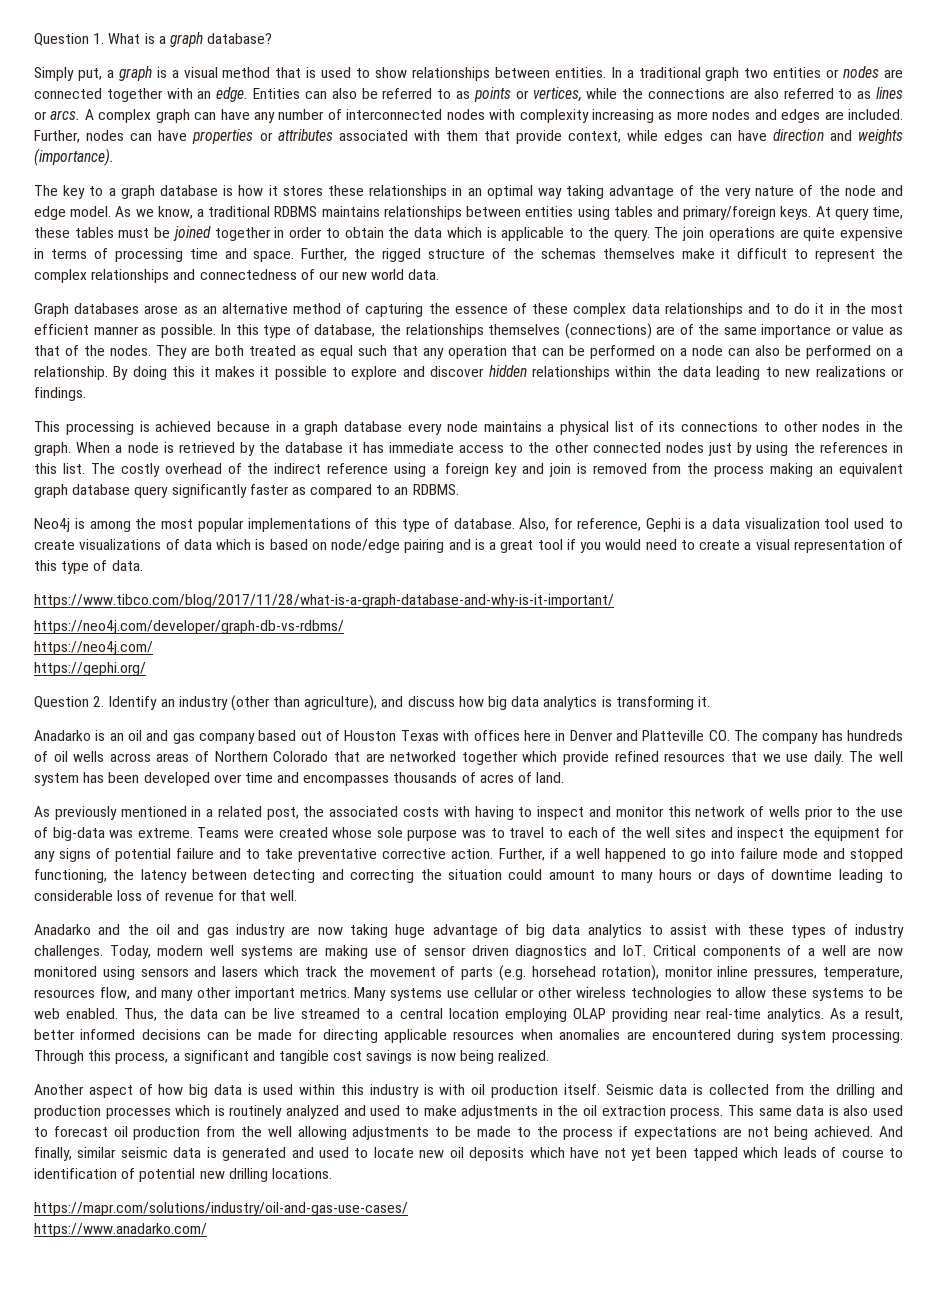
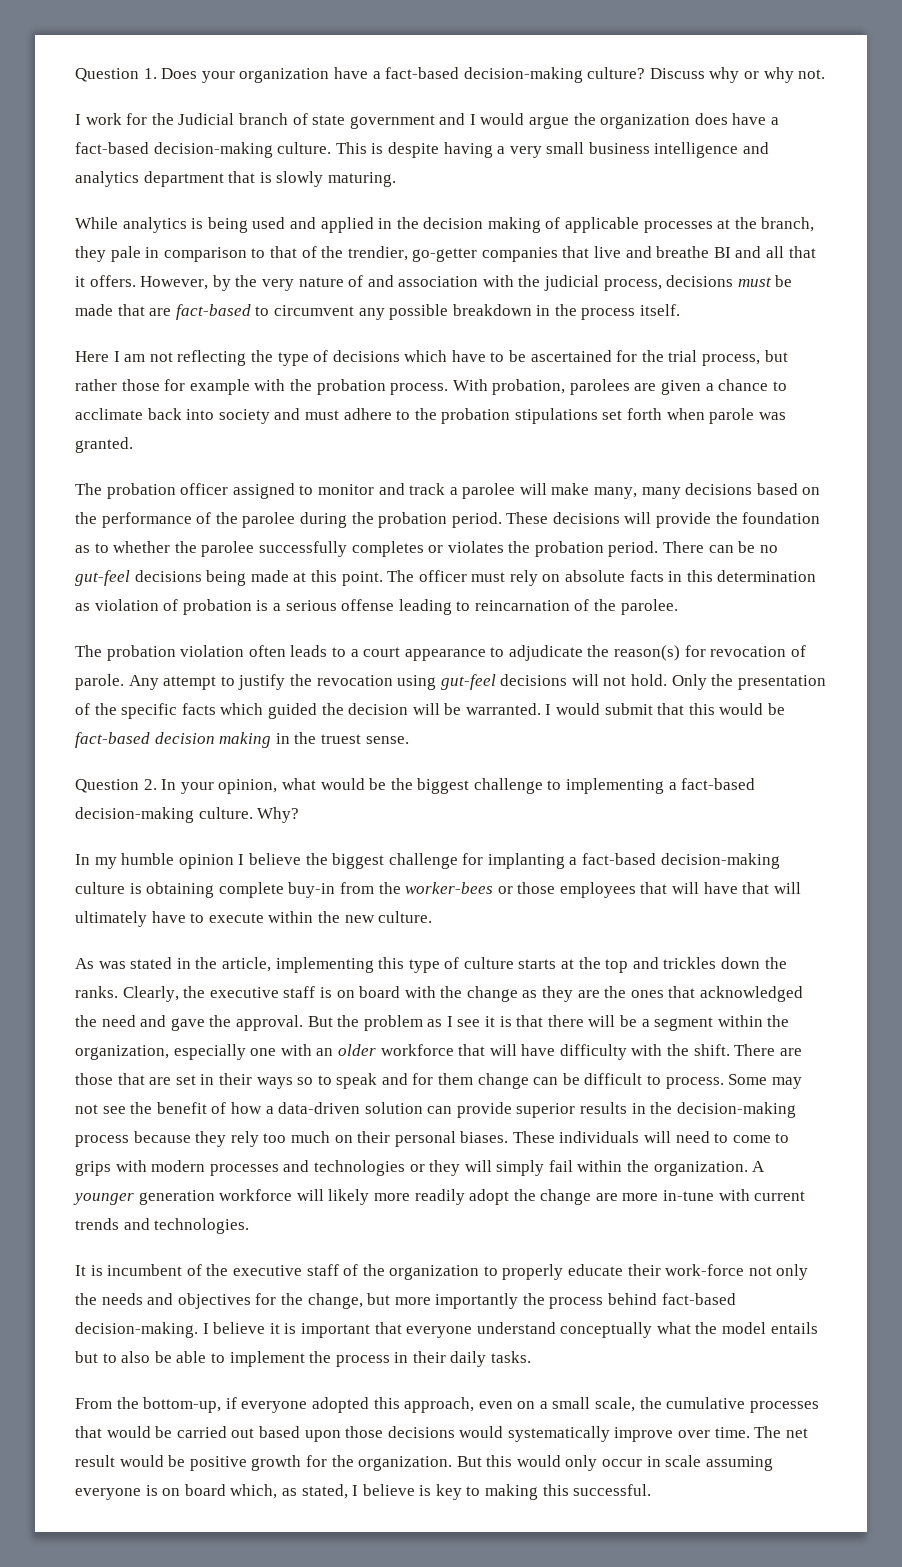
[108,32,273,47] [34,66,903,81] [34,87,904,102] [34,109,904,123] [34,129,903,144] [34,148,114,166] [34,185,904,199] [34,206,904,220] [34,226,904,241] [34,248,903,262] [34,269,440,283] [34,303,903,317] [34,323,903,339] [34,345,903,359] [34,365,905,380] [34,387,86,401] [34,421,903,435] [34,442,903,456] [34,463,903,477] [34,484,459,498] [34,518,903,532] [34,539,903,553] [34,560,143,574] [34,594,614,608] [34,620,344,634] [34,641,153,655] [34,662,146,676] [34,695,710,711] [34,730,903,744] [34,751,903,765] [34,772,565,786] [34,806,903,820] [34,827,904,841] [34,848,903,862] [34,869,903,883] [34,890,298,901] [34,924,905,938] [34,945,903,959] [34,965,904,981] [34,987,903,1001] [34,1008,903,1022] [34,1029,903,1043] [34,1050,550,1064] [34,1084,903,1098] [34,1105,903,1119] [34,1126,904,1140] [34,1147,903,1161] [34,1168,332,1182] [34,1202,408,1216] [34,1223,207,1237] What is a graph database? // Simply put, a graph is a visual method that is used to show relationships between entities. In a traditional graph two entities or nodes are connected together with an edge. Entities can also be referred to as points or vertices, while the connections are also referred to as lines or arcs. A complex graph can have any number of interconnected nodes with complexity increasing as more nodes and edges are included. Further, nodes can have properties or attributes associated with them that provide context, while edges can have direction and weights (importance). // The key to a graph database is how it stores these relationships in an optimal way taking advantage of the very nature of the node and edge model. As we know, a traditional RDBMS maintains relationships between entities using tables and primary/foreign keys. At query time, these tables must be joined together in order to obtain the data which is applicable to the query. The join operations are quite expensive in terms of processing time and space. Further, the rigged structure of the schemas themselves make it difficult to represent the complex relationships and connectedness of our new world data. // Graph databases arose as an alternative method of capturing the essence of these complex data relationships and to do it in the most efficient manner as possible. In this type of database, the relationships themselves (connections) are of the same importance or value as that of the nodes. They are both treated as equal such that any operation that can be performed on a node can also be performed on a relationship. By doing this it makes it possible to explore and discover hidden relationships within the data leading to new realizations or findings. // This processing is achieved because in a graph database every node maintains a physical list of its connections to other nodes in the graph. When a node is retrieved by the database it has immediate access to the other connected nodes just by using the references in this list. The costly overhead of the indirect reference using a foreign key and join is removed from the process making an equivalent graph database query significantly faster as compared to an RDBMS. // Neo4j is among the most popular implementations of this type of database. Also, for reference, Gephi is a data visualization tool used to create visualizations of data which is based on node/edge pairing and is a great tool if you would need to create a visual representation of this type of data. // https://www.tibco.com/blog/2017/11/28/what-is-a-graph-database-and-why-is-it-important/ // https://neo4j.com/developer/graph-db-vs-rdbms/ // https://neo4j.com/ // https://gephi.org/ // Question 2. Identify an industry (other than agriculture), and discuss how big data analytics is transforming it. // Anadarko is an oil and gas company based out of Houston Texas with offices here in Denver and Platteville CO. The company has hundreds of oil wells across areas of Northern Colorado that are networked together which provide refined resources that we use daily. The well system has been developed over time and encompasses thousands of acres of land. // As previously mentioned in a related post, the associated costs with having to inspect and monitor this network of wells prior to the use of big-data was extreme. Teams were created whose sole purpose was to travel to each of the well sites and inspect the equipment for any signs of potential failure and to take preventative corrective action. Further, if a well happened to go into failure mode and stopped functioning, the latency between detecting and correcting the situation could amount to many hours or days of downtime leading to considerable loss of revenue for that well. // Anadarko and the oil and gas industry are now taking huge advantage of big data analytics to assist with these types of industry challenges. Today, modern well systems are making use of sensor driven diagnostics and IoT. Critical components of a well are now monitored using sensors and lasers which track the movement of parts (e.g. horsehead rotation), monitor inline pressures, temperature, resources flow, and many other important metrics. Many systems use cellular or other wireless technologies to allow these systems to be web enabled. Thus, the data can be live streamed to a central location employing OLAP providing near real-time analytics. As a result, better informed decisions can be made for directing applicable resources when anomalies are encountered during system processing. Through this process, a significant and tangible cost savings is now being realized. // Another aspect of how big data is used within this industry is with oil production itself. Seismic data is collected from the drilling and production processes which is routinely analyzed and used to make adjustments in the oil extraction process. This same data is also used to forecast oil production from the well allowing adjustments to be made to the process if expectations are not being achieved. And finally, similar seismic data is generated and used to locate new oil deposits which have not yet been tapped which leads of course to identification of potential new drilling locations. // https://mapr.com/solutions/industry/oil-and-gas-use-cases/ // https://www.anadarko.com/ -> [161,67,826,83] [75,113,780,129] [75,142,770,158] [75,171,396,187] [75,217,815,233] [75,246,816,262] [75,275,793,291] [75,304,681,320] [75,350,788,366] [75,379,787,395] [75,408,786,424] [75,437,133,453] [75,483,821,499] [75,512,821,528] [75,541,778,557] [75,570,817,586] [75,599,678,615] [75,645,806,661] [75,674,826,690] [75,703,786,719] [75,732,409,748] [75,778,756,794] [75,807,300,823] [75,853,780,869] [75,882,801,898] [75,911,433,927] [75,957,787,973] [75,986,804,1002] [75,1015,790,1031] [75,1044,802,1060] [75,1073,802,1089] [75,1102,796,1118] [75,1131,790,1147] [75,1160,766,1176] [73,1189,806,1205] [75,1218,250,1234] [75,1264,809,1280] [75,1293,736,1309] [75,1322,818,1338] [75,1351,532,1367] [75,1397,819,1413] [75,1426,808,1442] [75,1455,773,1471] [75,1484,652,1500] Does your organization have a fact-based decision-making culture? Discuss why or why not. // I work for the Judicial branch of state government and I would argue the organization does have a fact-based decision-making culture. This is despite having a very small business intelligence and analytics department that is slowly maturing. // While analytics is being used and applied in the decision making of applicable processes at the branch, they pale in comparison to that of the trendier, go-getter companies that live and breathe BI and all that it offers. However, by the very nature of and association with the judicial process, decisions must be made that are fact-based to circumvent any possible breakdown in the process itself. // Here I am not reflecting the type of decisions which have to be ascertained for the trial process, but rather those for example with the probation process. With probation, parolees are given a chance to acclimate back into society and must adhere to the probation stipulations set forth when parole was granted. // The probation officer assigned to monitor and track a parolee will make many, many decisions based on the performance of the parolee during the probation period. These decisions will provide the foundation as to whether the parolee successfully completes or violates the probation period. There can be no gut-feel decisions being made at this point. The officer must rely on absolute facts in this determination as violation of probation is a serious offense leading to reincarnation of the parolee. // The probation violation often leads to a court appearance to adjudicate the reason(s) for revocation of parole. Any attempt to justify the revocation using gut-feel decisions will not hold. Only the presentation of the specific facts which guided the decision will be warranted. I would submit that this would be fact-based decision making in the truest sense. // Question 2. In your opinion, what would be the biggest challenge to implementing a fact-based decision-making culture. Why? // In my humble opinion I believe the biggest challenge for implanting a fact-based decision-making culture is obtaining complete buy-in from the worker-bees or those employees that will have that will ultimately have to execute within the new culture. // As was stated in the article, implementing this type of culture starts at the top and trickles down the ranks. Clearly, the executive staff is on board with the change as they are the ones that acknowledged the need and gave the approval. But the problem as I see it is that there will be a segment within the organization, especially one with an older workforce that will have difficulty with the shift. There are those that are set in their ways so to speak and for them change can be difficult to process. Some may not see the benefit of how a data-driven solution can provide superior results in the decision-making process because they rely too much on their personal biases. These individuals will need to come to grips with modern processes and technologies or they will simply fail within the organization. A younger generation workforce will likely more readily adopt the change are more in-tune with current trends and technologies. // It is incumbent of the executive staff of the organization to properly educate their work-force not only the needs and objectives for the change, but more importantly the process behind fact-based decision-making. I believe it is important that everyone understand conceptually what the model entails but to also be able to implement the process in their daily tasks. // From the bottom-up, if everyone adopted this approach, even on a small scale, the cumulative processes that would be carried out based upon those decisions would systematically improve over time. The net result would be positive growth for the organization. But this would only occur in scale assuming everyone is on board which, as stated, I believe is key to making this successful.

